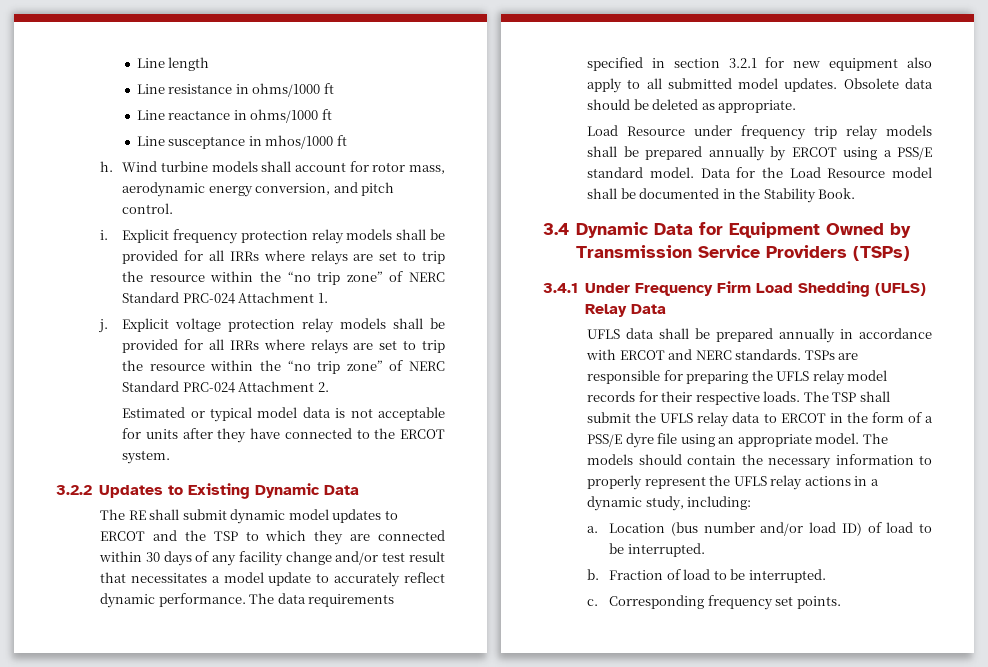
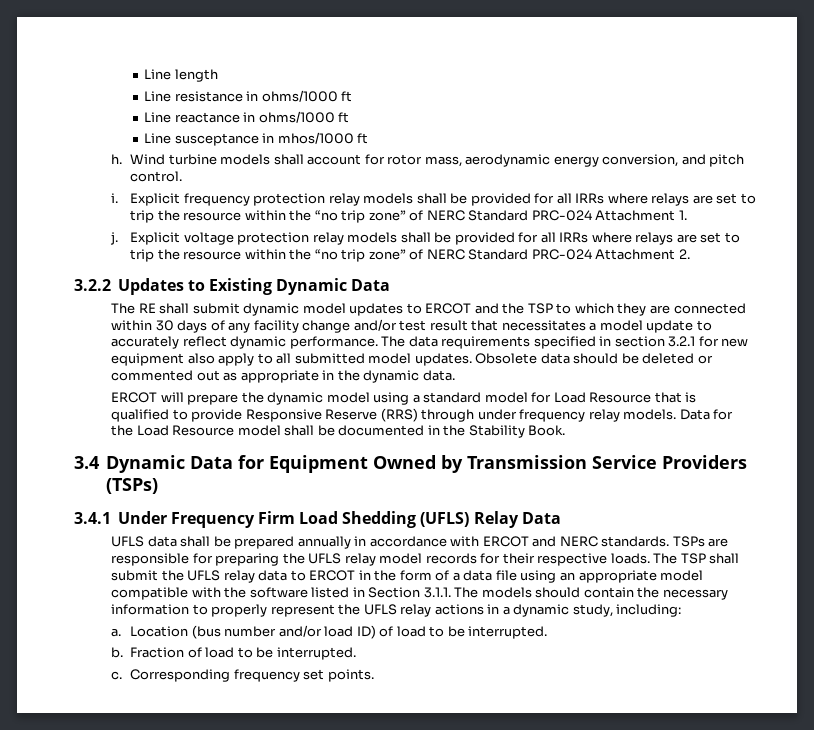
[122,407,445,422] [122,428,445,443] [122,450,171,464] // Estimated or typical model data is not acceptable for units after they have connected to the ERCOT system. -> (690, 254) none
[701,100,797,113] [587,125,932,140] [587,146,932,161] [587,167,694,178] as appropriate. // Load Resource under frequency trip relay models shall be prepared annually by ERCOT using a PSS/E standard model. -> [697,355,713,364] [111,370,455,383] [111,392,697,405] [111,408,677,422] or commented out as appropriate in the dynamic data. // ERCOT will prepare the dynamic model using a standard model for Load Resource that is qualified to provide Responsive Reserve (RRS) through under frequency relay models.
[587,433,654,448] PSS/E dyre -> [463,570,493,581] data
[815,433,860,444] model. -> [660,570,704,581] [111,587,451,600] model compatible with the software listed in Section 3.1.1.

